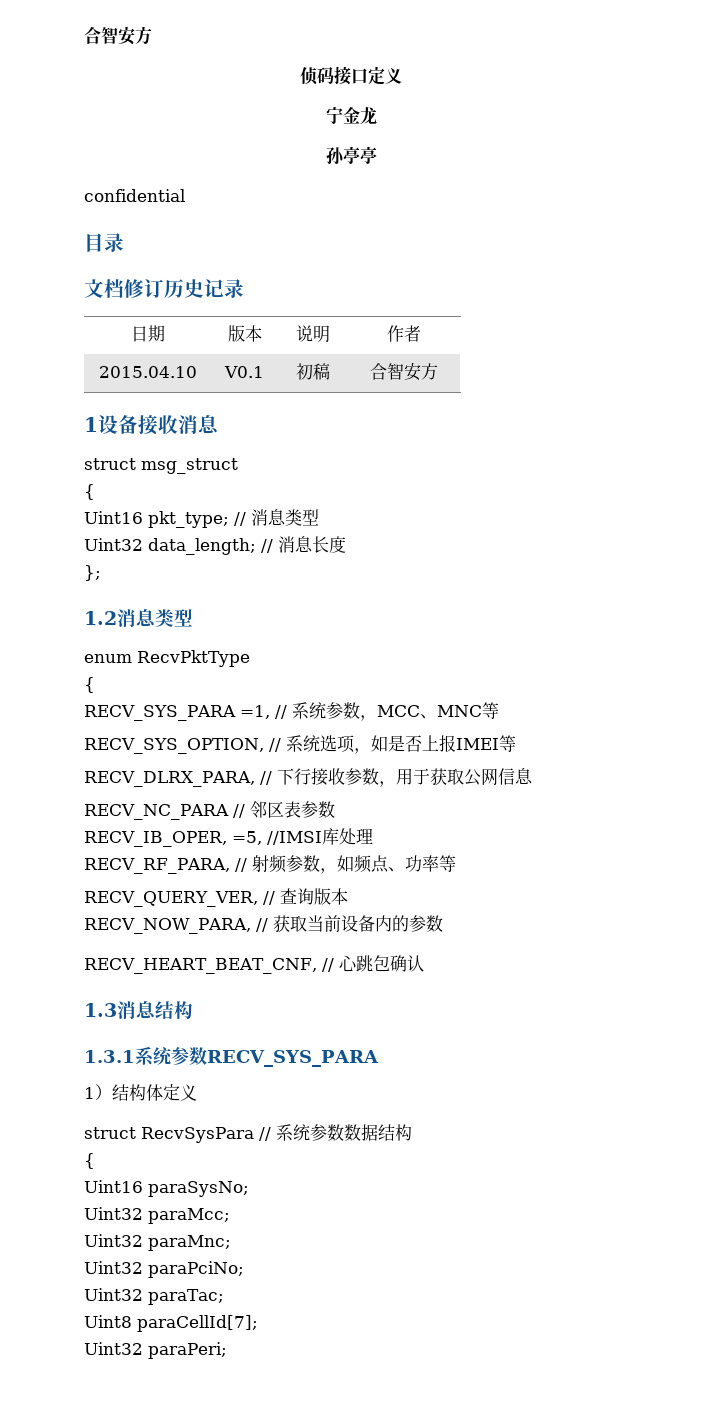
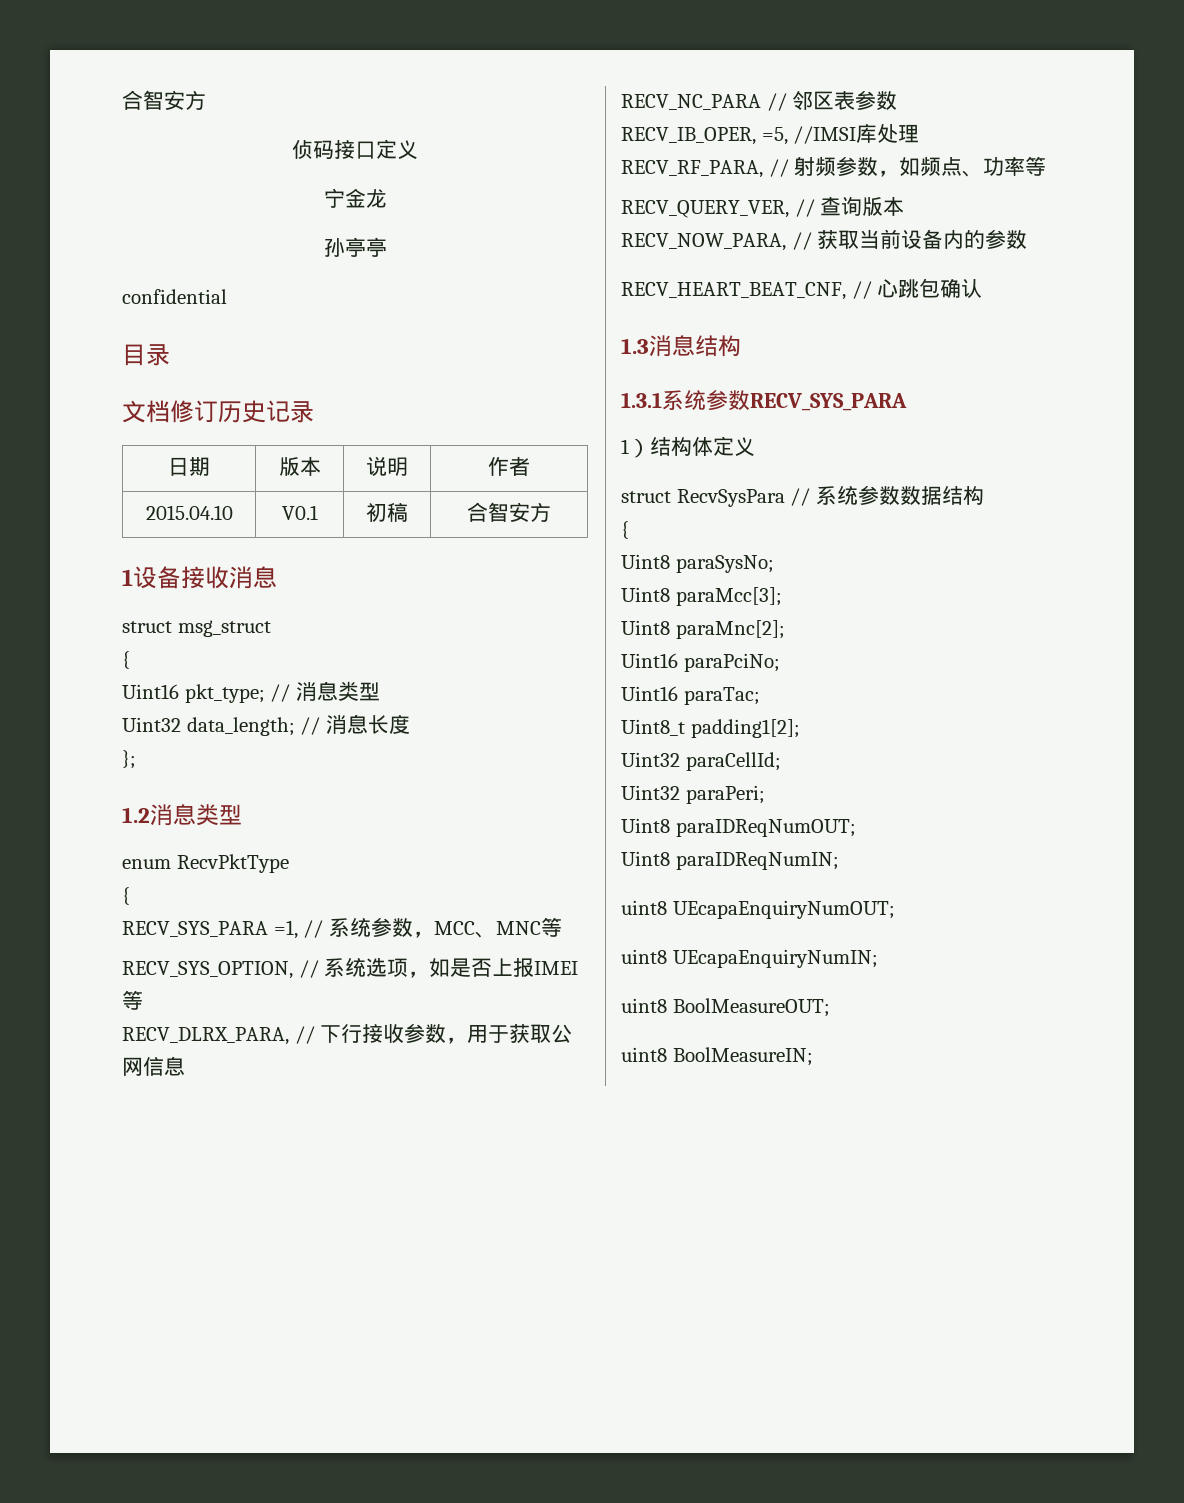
[84,1180,143,1193] Uint16 -> [621,554,670,569] Uint8
[84,1207,230,1224] [84,1234,231,1251] [84,1261,244,1278] [84,1288,224,1305] [84,1315,258,1332] [84,1342,227,1359] Uint32 paraMcc; // Uint32 paraMnc; // Uint32 paraPciNo; // Uint32 paraTac; // Uint8 paraCellId[7]; // Uint32 paraPeri; -> [621,587,782,606] [621,620,785,639] [621,653,780,672] [621,686,760,705] [621,719,800,738] [621,752,781,771] [621,785,765,804] [621,818,856,837] [621,851,839,870] [621,900,895,919] [621,949,878,968] [621,998,830,1017] [621,1047,813,1066] Uint8 paraMcc[3]; // Uint8 paraMnc[2]; // Uint16 paraPciNo; // Uint16 paraTac; // Uint8_t padding1[2]; // Uint32 paraCellId; // Uint32 paraPeri; // Uint8 paraIDReqNumOUT; // Uint8 paraIDReqNumIN; // uint8 UEcapaEnquiryNumOUT; // uint8 UEcapaEnquiryNumIN; // uint8 BoolMeasureOUT; // uint8 BoolMeasureIN;

